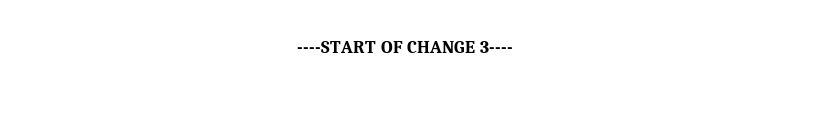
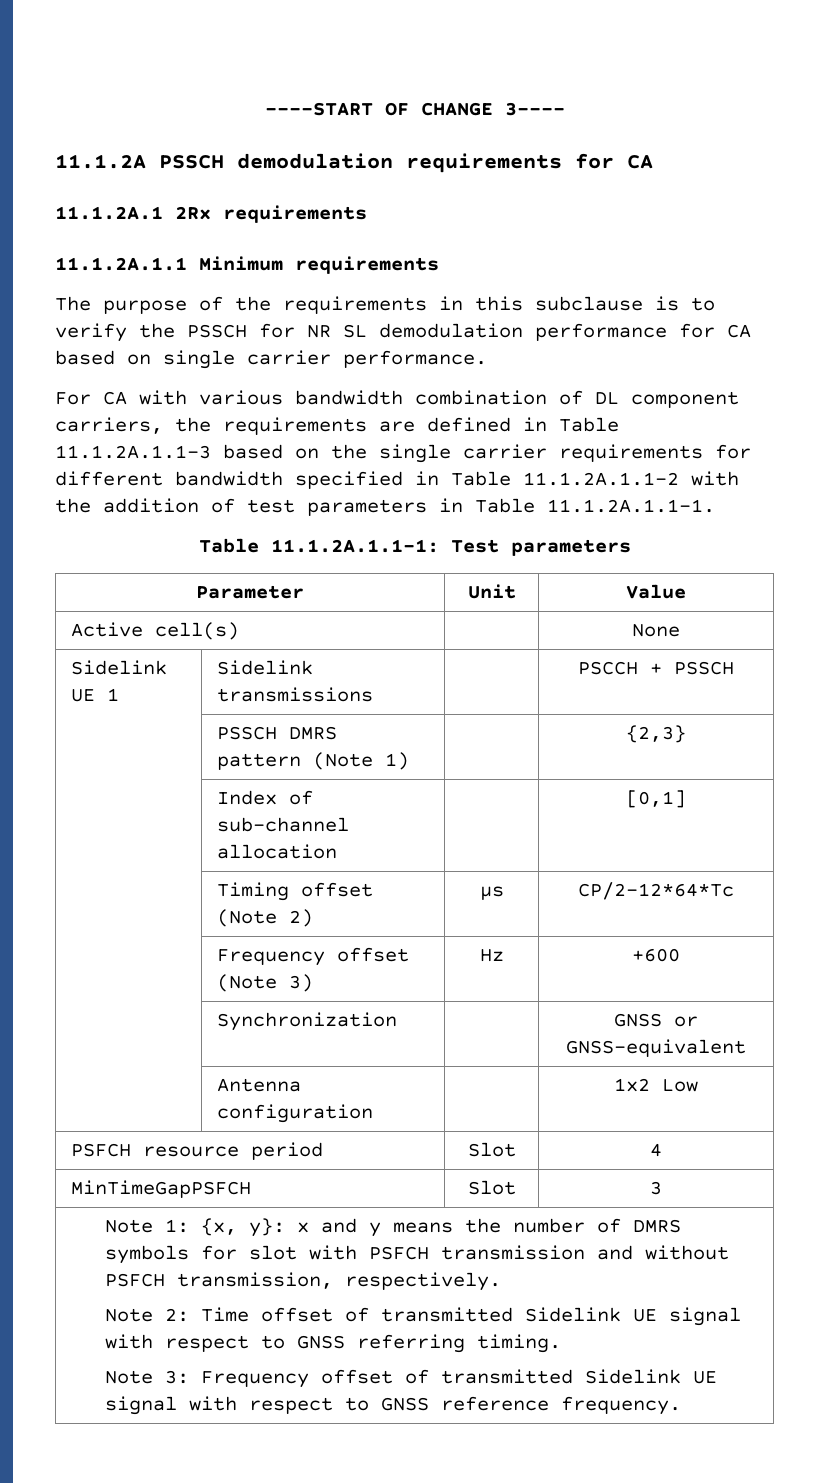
(514, 47) none -> [55,153,653,173] [55,205,367,223] [55,256,439,274] [55,296,715,314] [55,323,751,342] [55,350,487,369] [55,390,739,408] [55,417,619,435] [55,444,751,463] [55,471,739,489] [55,498,715,516] [198,538,631,556] [196,585,304,599] [467,584,516,599] [626,584,686,599] [70,622,239,640] [632,624,680,637] [70,660,167,675] [70,688,119,702] [216,660,313,675] [216,687,373,702] [578,661,734,675] [216,726,337,740] [216,752,409,770] [626,725,686,743] [216,790,313,805] [216,817,349,832] [216,844,337,859] [626,790,686,808] [216,882,373,901] [216,909,313,927] [479,886,504,900] [578,882,734,900] [216,947,409,966] [216,974,313,992] [479,949,504,962] [632,948,680,962] [216,1012,397,1031] [614,1013,698,1027] [566,1039,746,1057] [216,1078,301,1092] [216,1104,373,1123] [614,1078,698,1092] [70,1142,323,1160] [467,1142,516,1157] [650,1143,662,1157] [70,1180,251,1198] [467,1180,516,1195] [650,1181,662,1195] [104,1218,681,1237] [104,1245,729,1264] [104,1272,501,1291] [104,1307,741,1326] [104,1334,561,1353] [104,1369,717,1388] [104,1396,681,1415] // 11.1.2A PSSCH demodulation requirements for CA // 11.1.2A.1 2Rx requirements // 11.1.2A.1.1 Minimum requirements // The purpose of the requirements in this subclause is to verify the PSSCH for NR SL demodulation performance for CA based on single carrier performance. // For CA with various bandwidth combination of DL component carriers, the requirements are defined in Table 11.1.2A.1.1-3 based on the single carrier requirements for different bandwidth specified in Table 11.1.2A.1.1-2 with the addition of test parameters in Table 11.1.2A.1.1-1. // Table 11.1.2A.1.1-1: Test parameters // Parameter | Unit | Value // Active cell(s) | | None // Sidelink UE 1 | Sidelink transmissions | | PSCCH + PSSCH // | PSSCH DMRS pattern (Note 1) | | {2,3} // | Index of sub-channel allocation | | [0,1] // | Timing offset (Note 2) | μs | CP/2-12*64*Tc // | Frequency offset (Note 3) | Hz | +600 // | Synchronization | | GNSS or GNSS-equivalent // | Antenna configuration | | 1x2 Low // PSFCH resource period | Slot | 4 // MinTimeGapPSFCH | Slot | 3 // Note 1: {x, y}: x and y means the number of DMRS symbols for slot with PSFCH transmission and without PSFCH transmission, respectively. // Note 2: Time offset of transmitted Sidelink UE signal with respect to GNSS referring timing. // Note 3: Frequency offset of transmitted Sidelink UE signal with respect to GNSS reference frequency.

